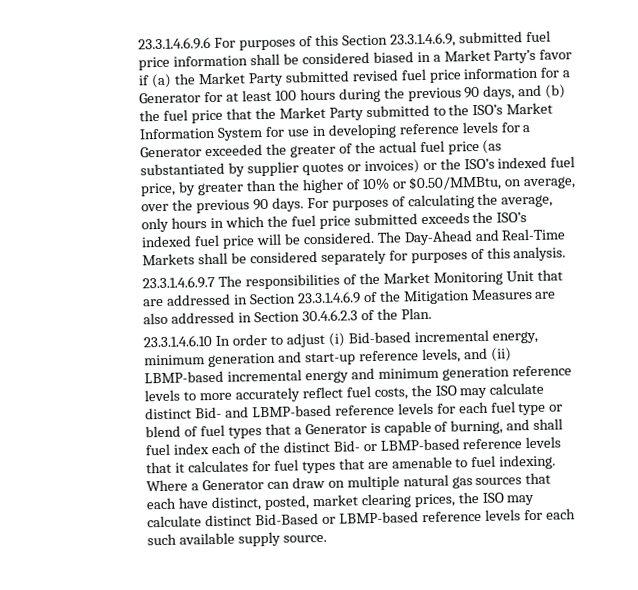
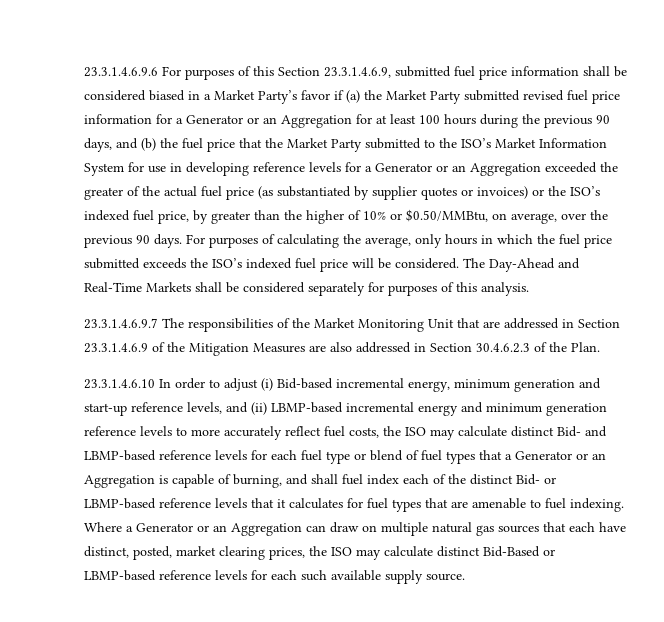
(202, 98) none -> [247,115,353,128] or an Aggregation
(203, 152) none -> [436,163,542,176] or an Aggregation
(367, 429) none -> [576,453,607,460] [84,475,156,488] or an Aggregation
(265, 485) none -> [197,523,303,536] or an Aggregation

